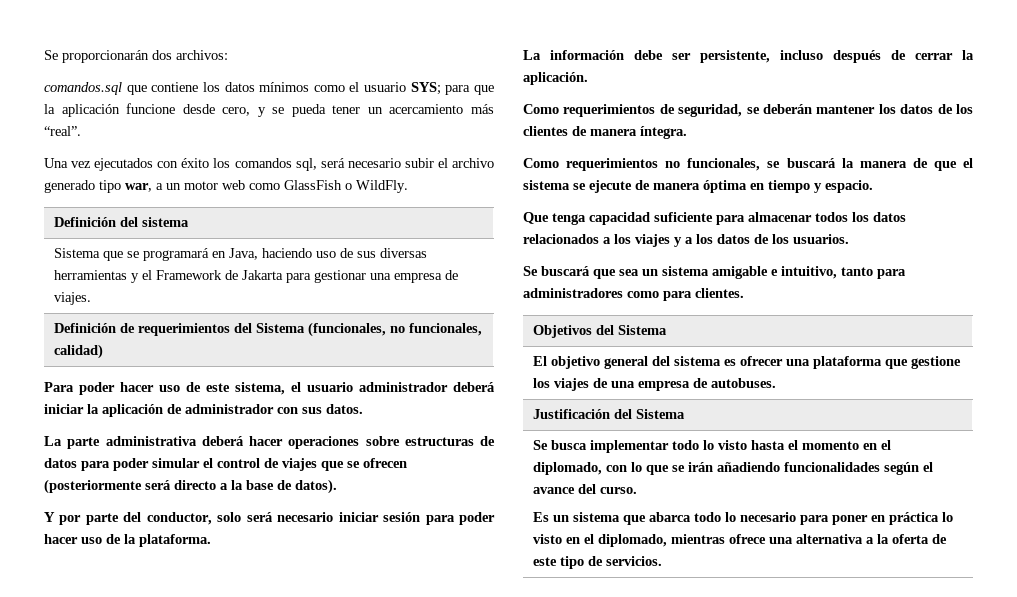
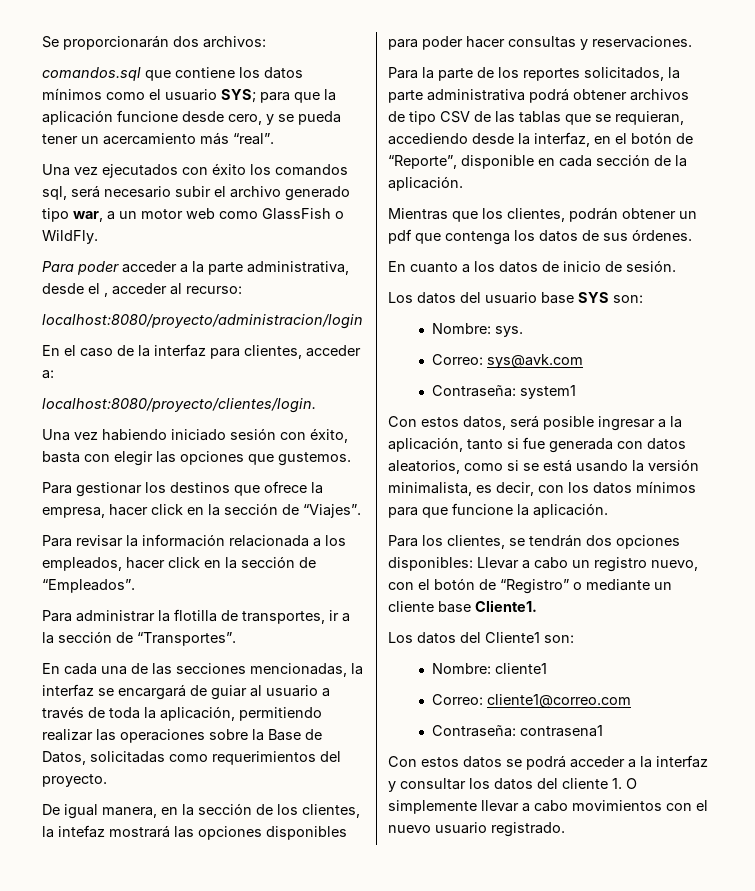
[53,217,189,227] [53,248,427,261] [53,270,458,283] [53,292,91,305] [53,322,482,337] [53,344,103,359] [44,382,495,395] [44,404,363,417] [44,436,495,449] [44,458,407,471] [44,479,337,494] [44,512,495,525] [44,534,211,547] [523,50,974,63] [523,72,588,85] [523,104,973,117] [523,126,687,139] [523,158,974,171] [523,180,873,193] [523,212,906,225] [523,234,849,247] [523,266,906,279] [523,288,744,301] [532,325,667,338] [532,356,961,369] [532,378,776,391] [532,409,685,419] [532,440,891,453] [532,462,933,475] [532,484,637,494] [532,512,953,525] [532,534,947,547] [532,556,662,569] // Definición del sistema // Sistema que se programará en Java, haciendo uso de sus diversas herramientas y el Framework de Jakarta para gestionar una empresa de viajes. // Definición de requerimientos del Sistema (funcionales, no funcionales, calidad) // Para poder hacer uso de este sistema, el usuario administrador deberá iniciar la aplicación de administrador con sus datos. // La parte administrativa deberá hacer operaciones sobre estructuras de datos para poder simular el control de viajes que se ofrecen (posteriormente será directo a la base de datos). // Y por parte del conductor, solo será necesario iniciar sesión para poder hacer uso de la plataforma. // La información debe ser persistente, incluso después de cerrar la aplicación. // Como requerimientos de seguridad, se deberán mantener los datos de los clientes de manera íntegra. // Como requerimientos no funcionales, se buscará la manera de que el sistema se ejecute de manera óptima en tiempo y espacio. // Que tenga capacidad suficiente para almacenar todos los datos relacionados a los viajes y a los datos de los usuarios. // Se buscará que sea un sistema amigable e intuitivo, tanto para administradores como para clientes. // Objetivos del Sistema // El objetivo general del sistema es ofrecer una plataforma que gestione los viajes de una empresa de autobuses. // Justificación del Sistema // Se busca implementar todo lo visto hasta el momento en el diplomado, con lo que se irán añadiendo funcionalidades según el avance del curso. // Es un sistema que abarca todo lo necesario para poner en práctica lo visto en el diplomado, mientras ofrece una alternativa a la oferta de este tipo de servicios. -> [42,261,349,275] [42,283,242,297] [42,314,363,329] [42,344,361,359] [42,370,54,379] [42,398,316,413] [42,428,348,443] [42,451,351,466] [42,481,323,497] [42,503,361,518] [42,534,346,547] [42,556,316,571] [42,579,135,593] [42,609,350,624] [42,631,236,646] [42,663,363,677] [42,684,330,700] [42,706,322,721] [42,729,322,743] [42,751,341,765] [42,774,107,787] [42,803,360,819] [42,825,347,840] [388,36,692,50] [388,67,680,81] [388,88,689,103] [388,111,684,125] [388,132,693,147] [388,154,687,169] [388,176,463,191] [388,207,697,222] [388,229,692,245] [388,260,676,273] [388,292,643,304] [431,323,523,337] [431,354,583,368] [431,385,576,399] [388,415,682,431] [388,437,686,453] [388,459,699,474] [388,481,696,496] [388,503,608,518] [388,534,680,549] [388,557,698,572] [388,578,672,594] [388,600,537,613] [388,632,574,644] [431,663,547,674] [431,694,631,708] [431,725,603,737] [388,755,708,770] [388,778,637,792] [388,800,708,814] [388,822,565,837] // Para poder acceder a la parte administrativa, desde el , acceder al recurso: // localhost:8080/proyecto/administracion/login // En el caso de la interfaz para clientes, acceder a: // localhost:8080/proyecto/clientes/login. // Una vez habiendo iniciado sesión con éxito, basta con elegir las opciones que gustemos. // Para gestionar los destinos que ofrece la empresa, hacer click en la sección de “Viajes”. // Para revisar la información relacionada a los empleados, hacer click en la sección de “Empleados”. // Para administrar la flotilla de transportes, ir a la sección de “Transportes”. // En cada una de las secciones mencionadas, la interfaz se encargará de guiar al usuario a través de toda la aplicación, permitiendo realizar las operaciones sobre la Base de Datos, solicitadas como requerimientos del proyecto. // De igual manera, en la sección de los clientes, la intefaz mostrará las opciones disponibles para poder hacer consultas y reservaciones. // Para la parte de los reportes solicitados, la parte administrativa podrá obtener archivos de tipo CSV de las tablas que se requieran, accediendo desde la interfaz, en el botón de “Reporte”, disponible en cada sección de la aplicación. // Mientras que los clientes, podrán obtener un pdf que contenga los datos de sus órdenes. // En cuanto a los datos de inicio de sesión. // Los datos del usuario base SYS son: // Nombre: sys. // Correo: sys@avk.com // Contraseña: system1 // Con estos datos, será posible ingresar a la aplicación, tanto si fue generada con datos aleatorios, como si se está usando la versión minimalista, es decir, con los datos mínimos para que funcione la aplicación. // Para los clientes, se tendrán dos opciones disponibles: Llevar a cabo un registro nuevo, con el botón de “Registro” o mediante un cliente base Cliente1. // Los datos del Cliente1 son: // Nombre: cliente1 // Correo: cliente1@correo.com // Contraseña: contrasena1 // Con estos datos se podrá acceder a la interfaz y consultar los datos del cliente 1. O simplemente llevar a cabo movimientos con el nuevo usuario registrado.

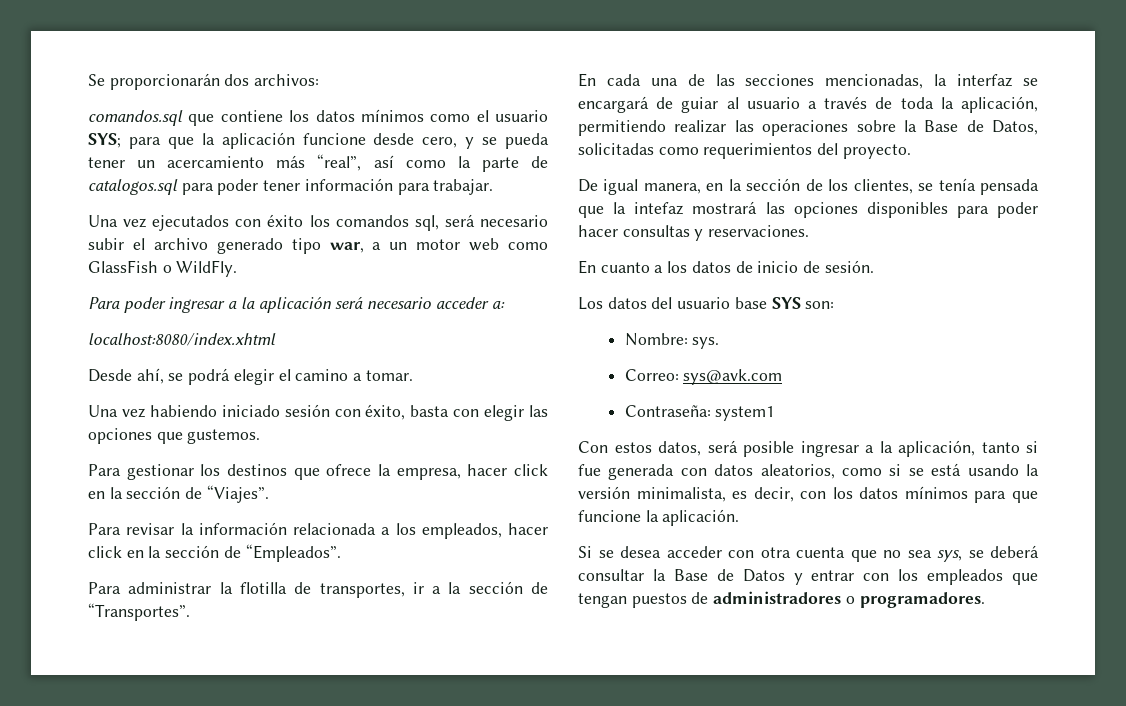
[233,133,274,145] “real”. -> [317,154,548,172] [88,178,494,195] “real”, así como la parte de catalogos.sql para poder tener información para trabajar.
[122,261,349,275] [42,283,242,297] [42,314,363,329] [42,344,361,359] [42,370,54,379] [42,398,316,413] acceder a la parte administrativa, desde el , acceder al recurso: // localhost:8080/proyecto/administracion/login // En el caso de la interfaz para clientes, acceder a: // localhost:8080/proyecto/clientes/login. -> [168,296,505,313] [88,333,276,346] [88,368,413,385] ingresar a la aplicación será necesario acceder a: // localhost:8080/index.xhtml // Desde ahí, se podrá elegir el camino a tomar.
(360, 811) none -> [918,178,1039,195] [578,206,604,218] se tenía pensada que
[388,67,680,81] [388,88,689,103] [388,111,684,125] [388,132,693,147] [388,154,687,169] [388,176,463,191] [388,207,697,222] [388,229,692,245] // Para la parte de los reportes solicitados, la parte administrativa podrá obtener archivos de tipo CSV de las tablas que se requieran, accediendo desde la interfaz, en el botón de “Reporte”, disponible en cada sección de la aplicación. // Mientras que los clientes, podrán obtener un pdf que contenga los datos de sus órdenes. -> (810, 231) none
[388,534,680,549] [388,557,698,572] [388,578,672,594] [388,600,537,613] [388,632,574,644] [431,663,547,674] [431,694,631,708] [431,725,603,737] [388,755,708,770] [388,778,637,792] [388,800,708,814] [388,822,565,837] Para los clientes, se tendrán dos opciones disponibles: Llevar a cabo un registro nuevo, con el botón de “Registro” o mediante un cliente base Cliente1. // Los datos del Cliente1 son: // Nombre: cliente1 // Correo: cliente1@correo.com // Contraseña: contrasena1 // Con estos datos se podrá acceder a la interfaz y consultar los datos del cliente 1. O simplemente llevar a cabo movimientos con el nuevo usuario registrado. -> [578,545,1039,562] [578,569,1038,585] [578,591,985,608] Si se desea acceder con otra cuenta que no sea sys, se deberá consultar la Base de Datos y entrar con los empleados que tengan puestos de administradores o programadores.

